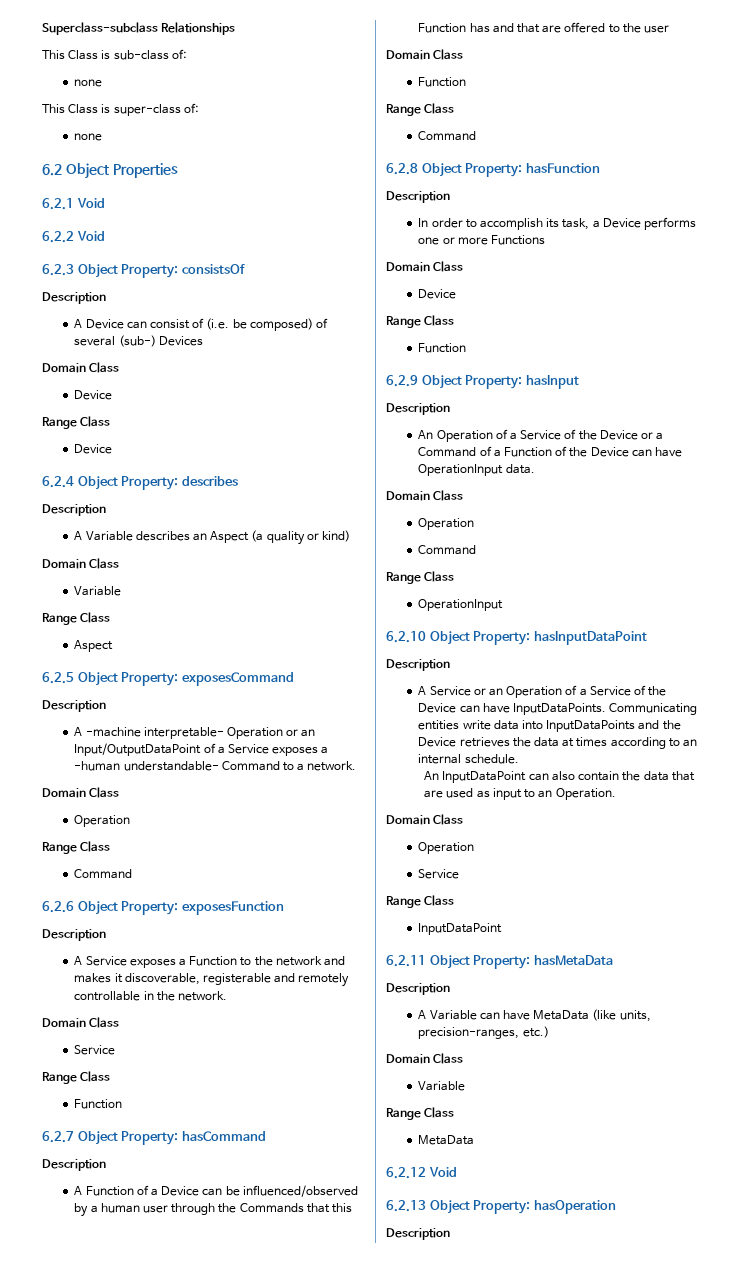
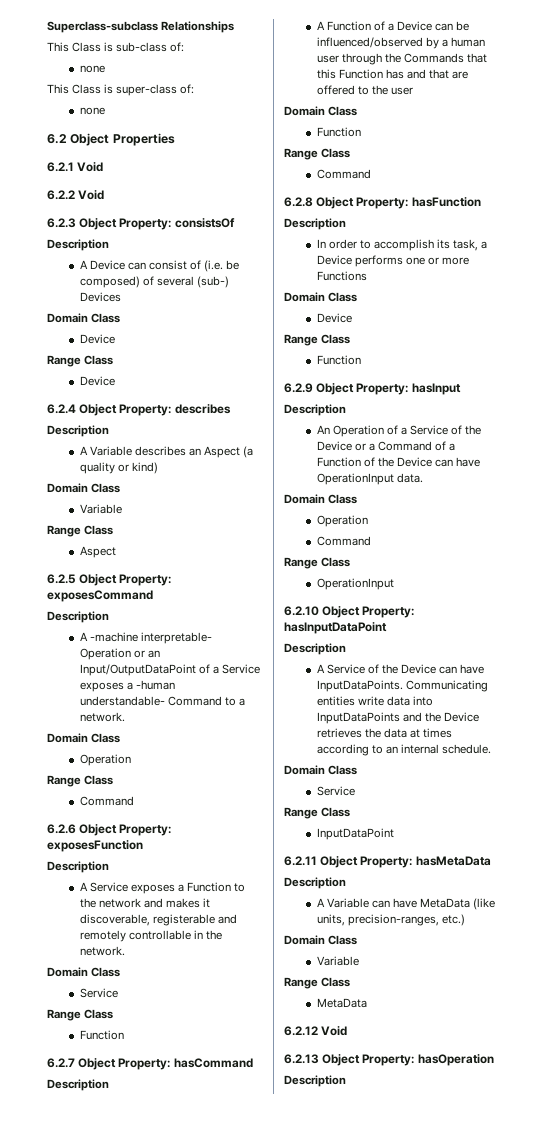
[473,685,631,698] or an Operation of a Service -> (365, 669) none
[424,771,695,783] [424,788,616,800] [386,814,464,825] [418,842,475,854] // An InputDataPoint can also contain the data that are used as input to an Operation. // Domain Class // Operation -> [284,765,358,775] // Domain Class

